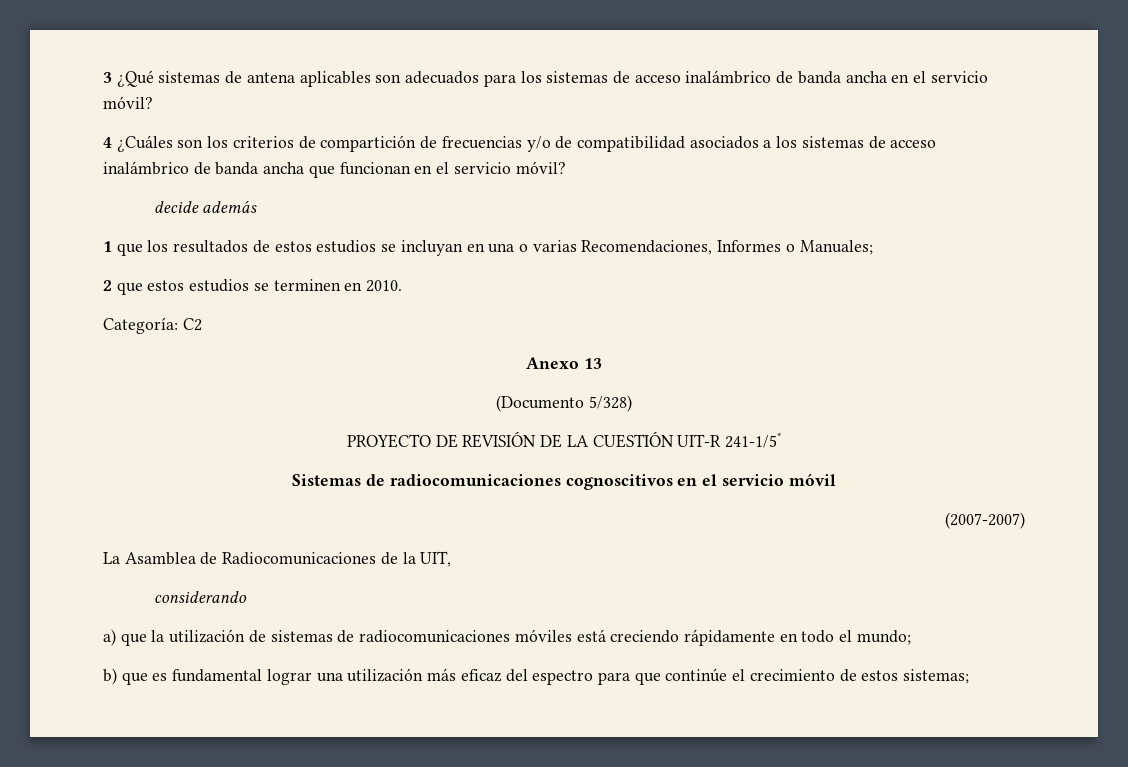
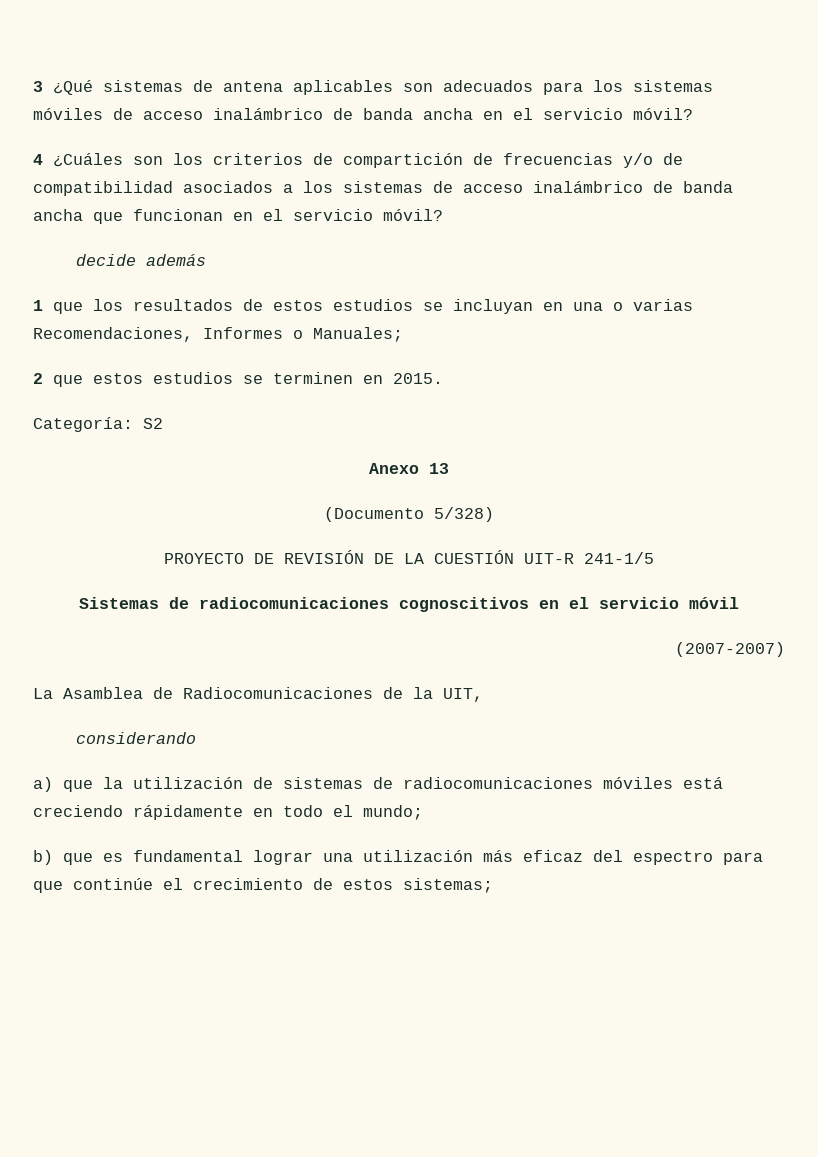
(609, 77) none -> [33,108,103,120] móviles
[366,280,403,292] 2010. -> [393,373,443,384] 2015.
[182,318,202,331] C2 -> [143,418,163,429] S2
[725,432,782,448] 241-1/5* -> [584,552,654,564] 241-1/5

